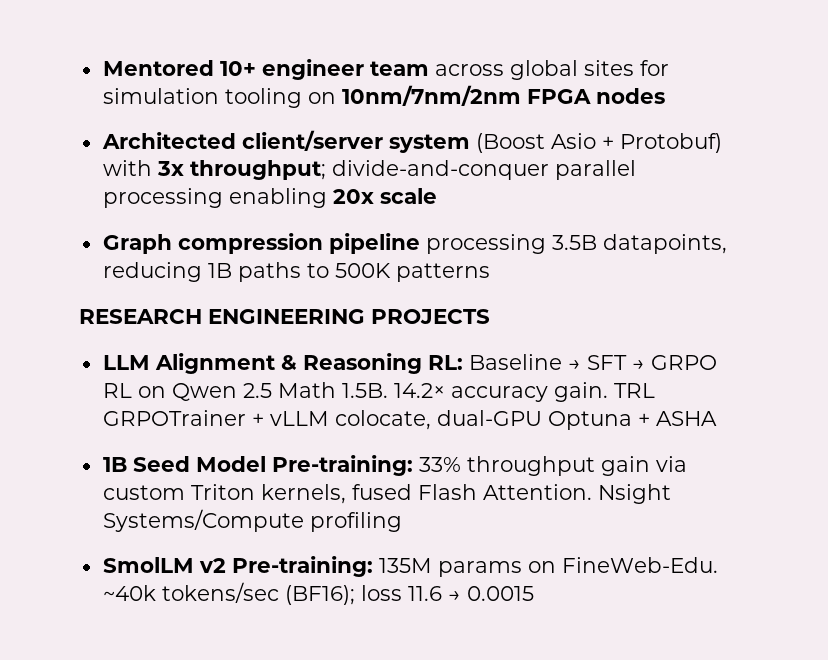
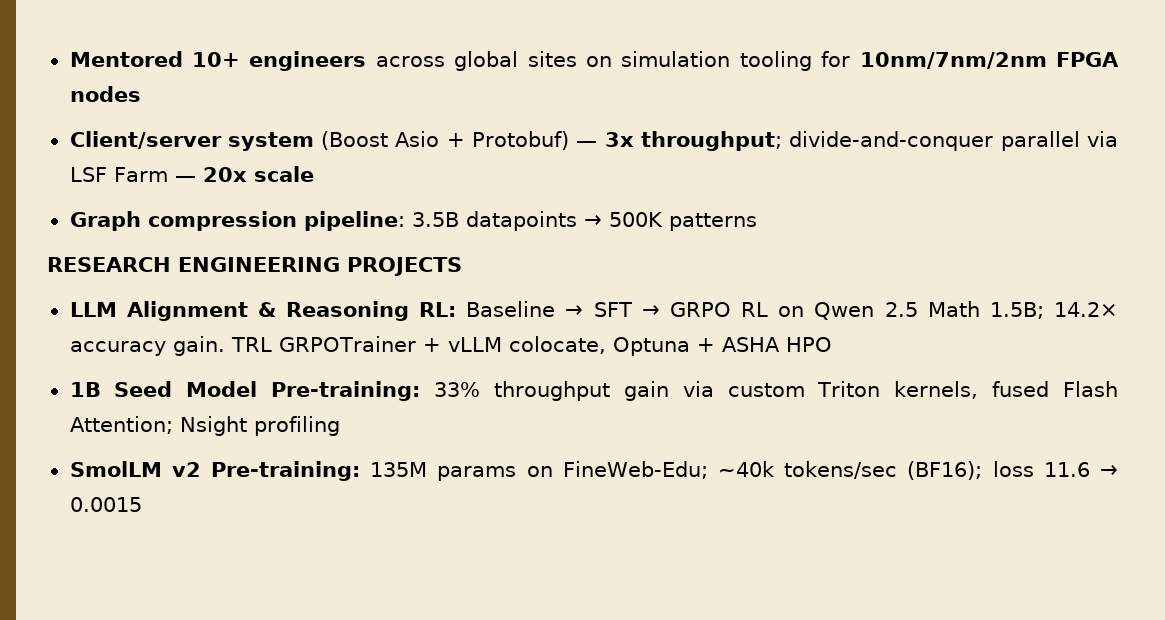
[261,59,429,80] engineer team -> [249,51,367,71] engineers
[639,60,669,76] for -> [585,56,612,67] on
[307,92,336,104] on -> [821,51,851,67] for
[101,130,383,151] Architected client/server -> [69,131,222,149] Client/server
[102,160,152,176] with -> [576,141,598,147] —
[102,188,327,208] processing enabling -> [1087,131,1119,147] [69,167,196,182] via LSF Farm —
[328,233,727,254] [102,262,329,282] pipeline processing 3.5B datapoints, reducing 1B paths to -> [303,211,602,231] pipeline: 3.5B datapoints →
[341,383,388,398] 1.5B. -> [989,302,1044,319] 1.5B;
[436,410,542,426] dual-GPU -> (606, 345) none
(717, 418) none -> [785,337,832,352] HPO
[482,484,671,504] [102,509,304,532] Attention. Nsight Systems/Compute -> [69,416,247,436] Attention; Nsight
[561,557,718,573] FineWeb-Edu. -> [562,461,708,479] FineWeb-Edu;

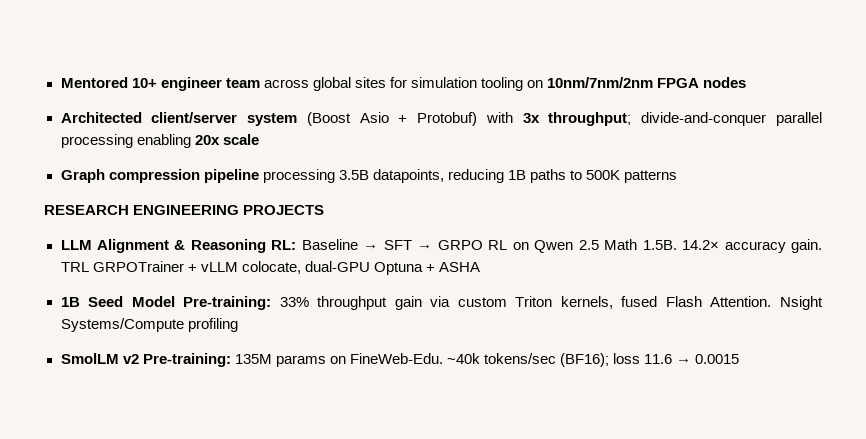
[249,51,367,71] engineers -> [160,77,260,91] engineer team
[585,56,612,67] on -> [389,77,407,88] for
[821,51,851,67] for -> [527,80,544,88] on
[69,131,222,149] Client/server -> [60,112,238,123] Architected client/server
[576,141,598,147] — -> [485,112,513,123] with
[1087,131,1119,147] [69,167,196,182] via LSF Farm — -> [60,134,191,148] processing enabling
[303,211,602,231] pipeline: 3.5B datapoints → -> [203,169,582,183] pipeline processing 3.5B datapoints, reducing 1B paths to
[989,302,1044,319] 1.5B; -> [642,240,677,250] 1.5B.
(606, 345) none -> [304,261,370,272] dual-GPU
[785,337,832,352] HPO -> (480, 267) none
[69,416,247,436] Attention; Nsight -> [710,296,824,310] [60,318,184,332] Attention. Nsight Systems/Compute
[562,461,708,479] FineWeb-Edu; -> [349,353,443,364] FineWeb-Edu.

